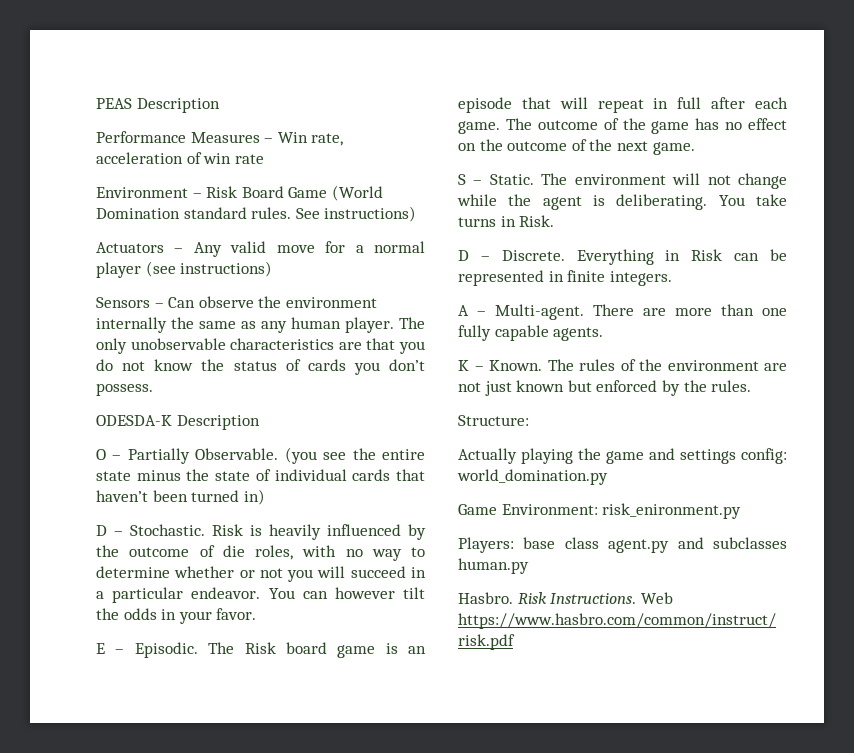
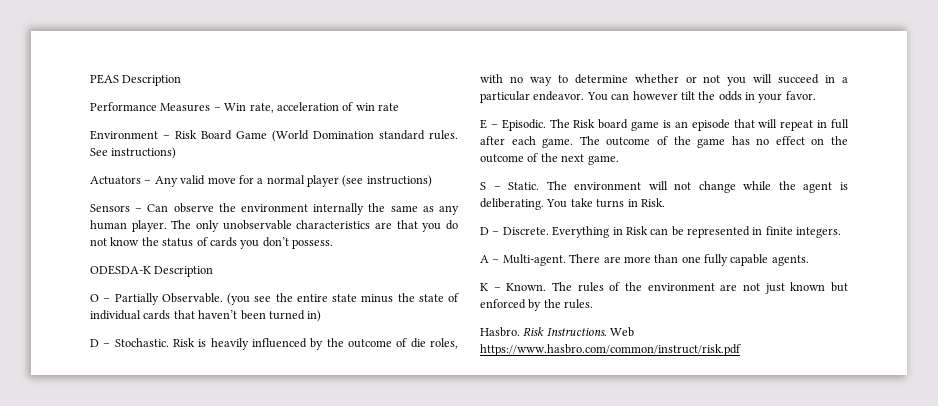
[458,415,529,426] [458,448,787,464] [457,469,608,485] [458,503,742,519] [458,537,787,553] [458,558,529,574] // Structure: // Actually playing the game and settings config: world_domination.py // Game Environment: risk_enironment.py // Players: base class agent.py and subclasses human.py -> (594, 304) none

